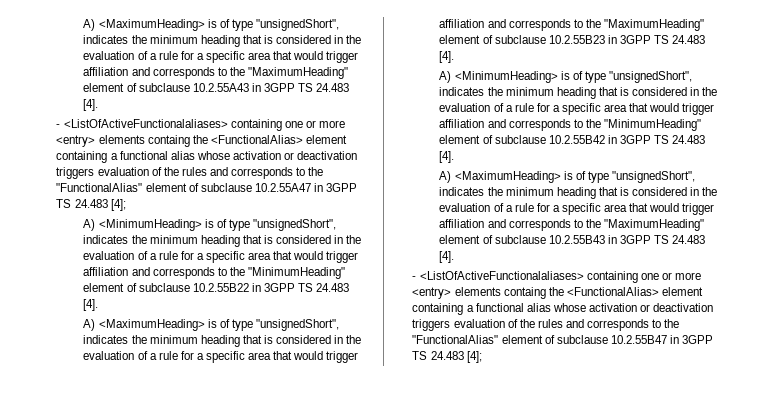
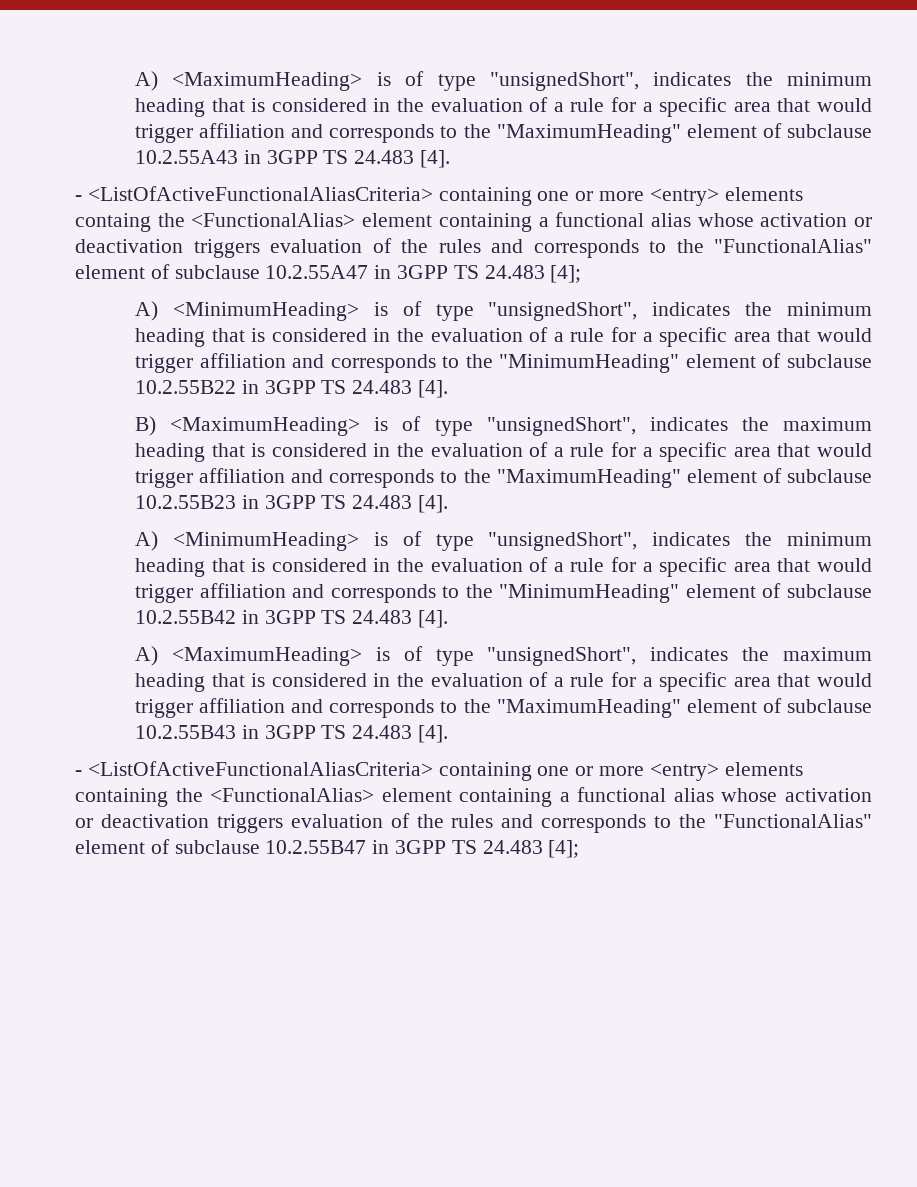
[63,119,228,128] <ListOfActiveFunctionalaliases> -> [87,186,433,201] <ListOfActiveFunctionalAliasCriteria>
[83,319,339,331] [83,335,198,344] A) <MaximumHeading> is of type "unsignedShort", indicates the minimum -> [135,416,872,436] B) <MaximumHeading> is of type "unsignedShort", indicates the maximum
[505,187,554,196] minimum -> [782,647,872,661] maximum
[419,271,701,283] [412,287,546,299] <ListOfActiveFunctionalaliases> containing one or more <entry> elements containg -> [87,761,803,781] [75,788,169,807] <ListOfActiveFunctionalAliasCriteria> containing one or more <entry> elements containing

